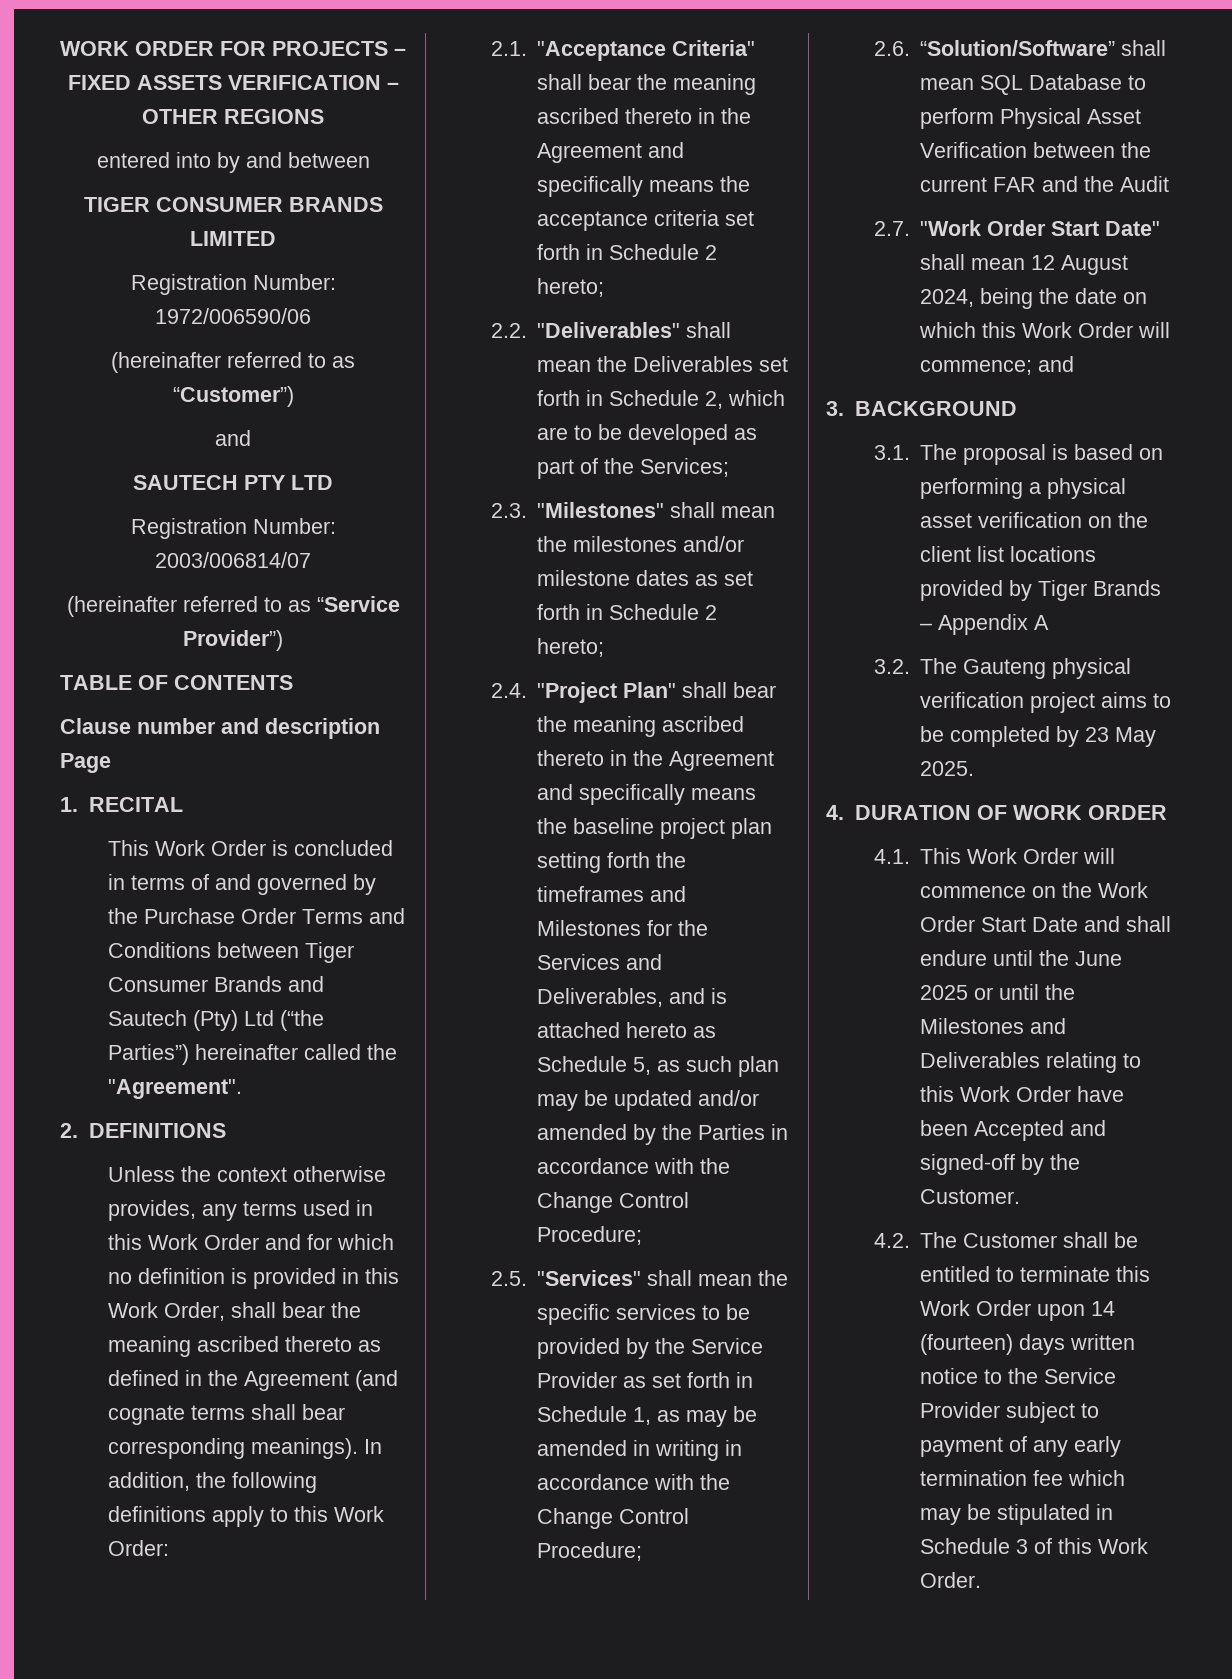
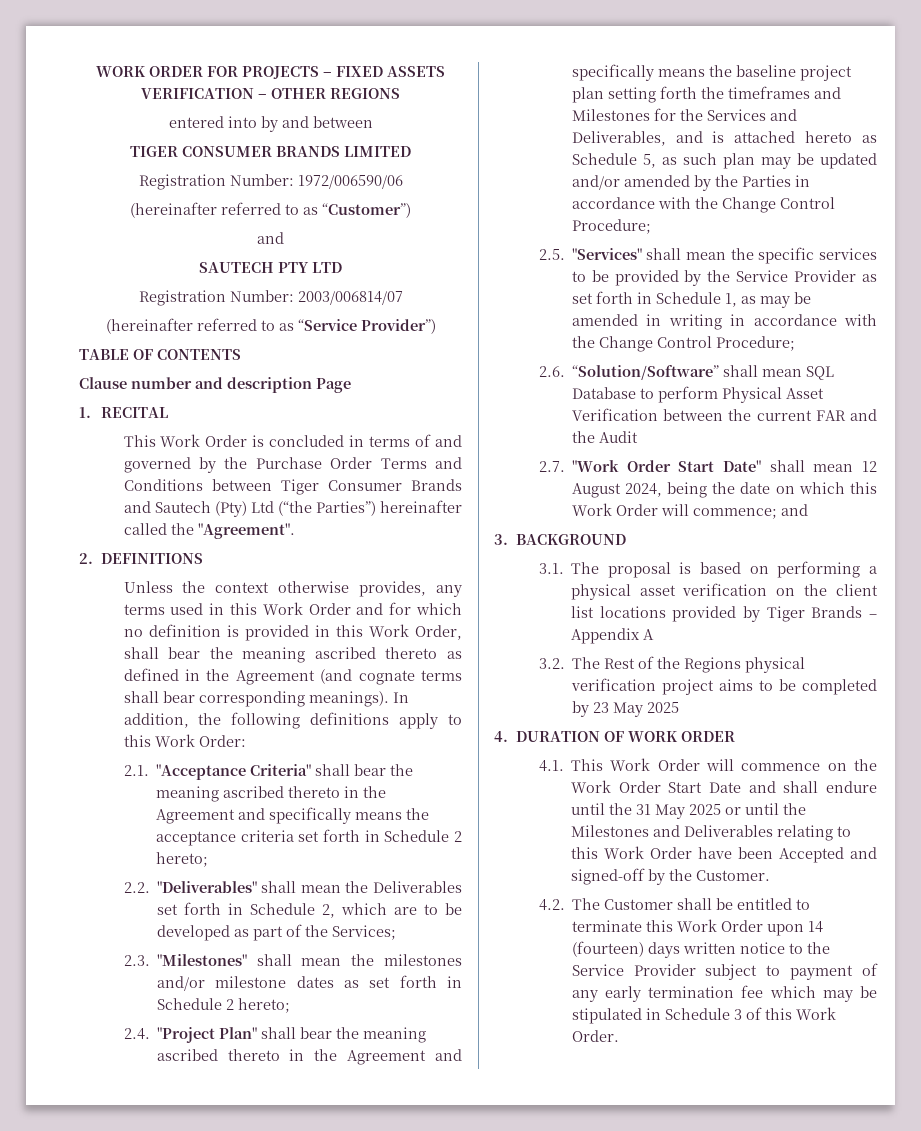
[963,659,1047,679] Gauteng -> [603,656,741,673] Rest of the Regions
[920,761,975,776] 2025. -> [646,702,679,713] 2025
[1075,951,1123,966] June -> [635,804,685,819] 31 May

